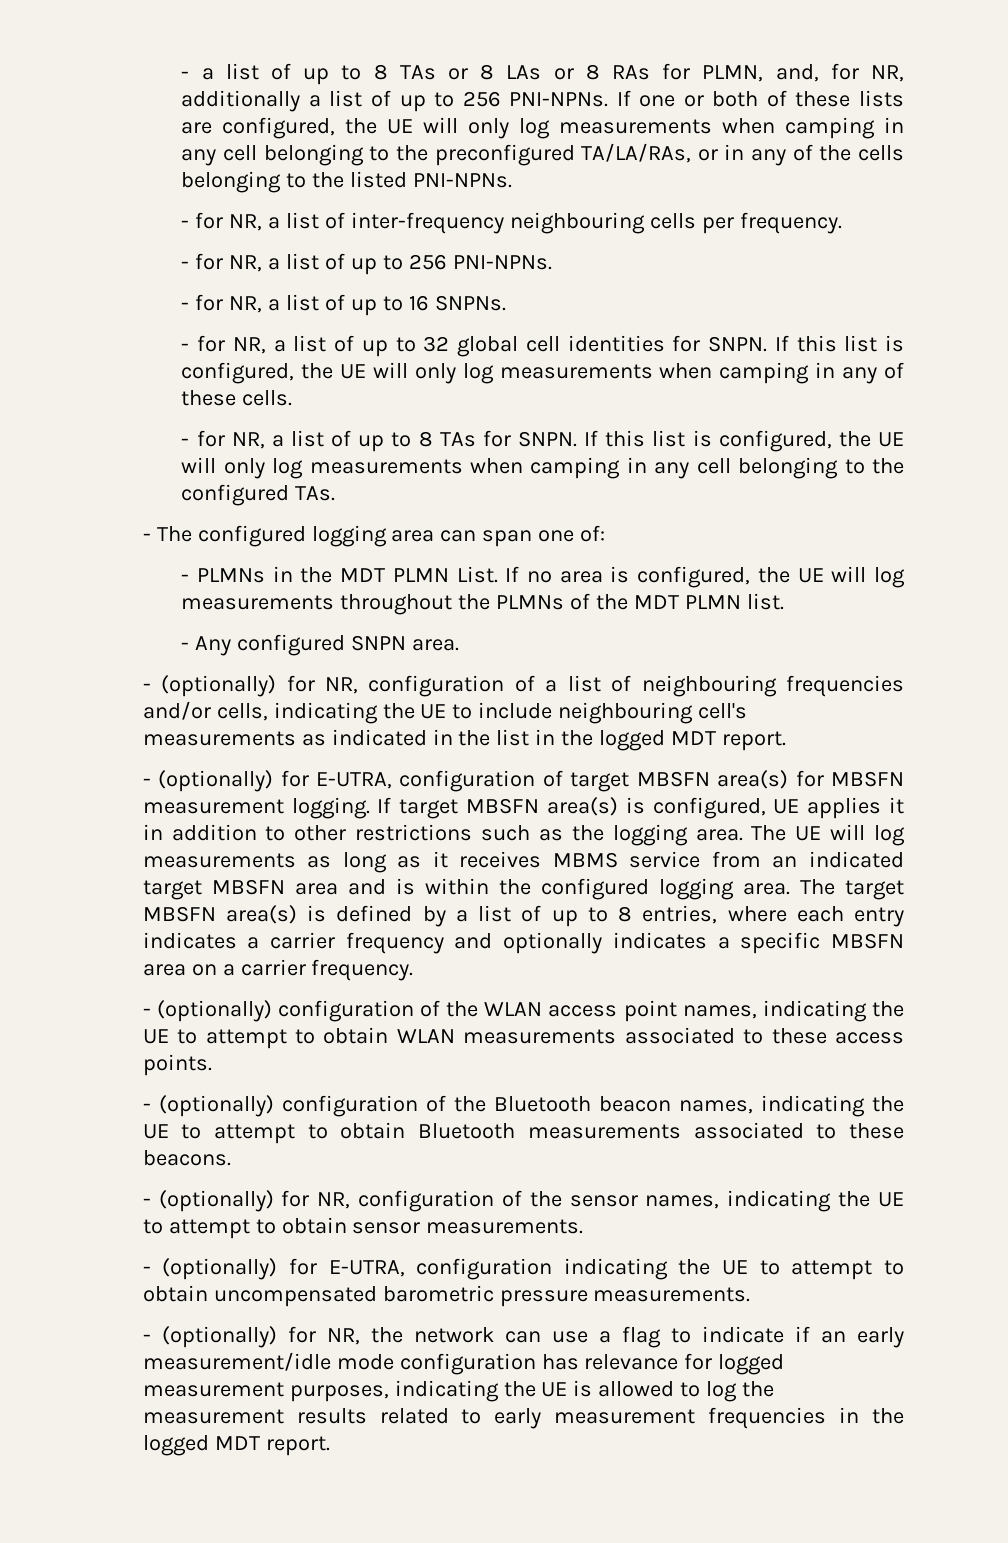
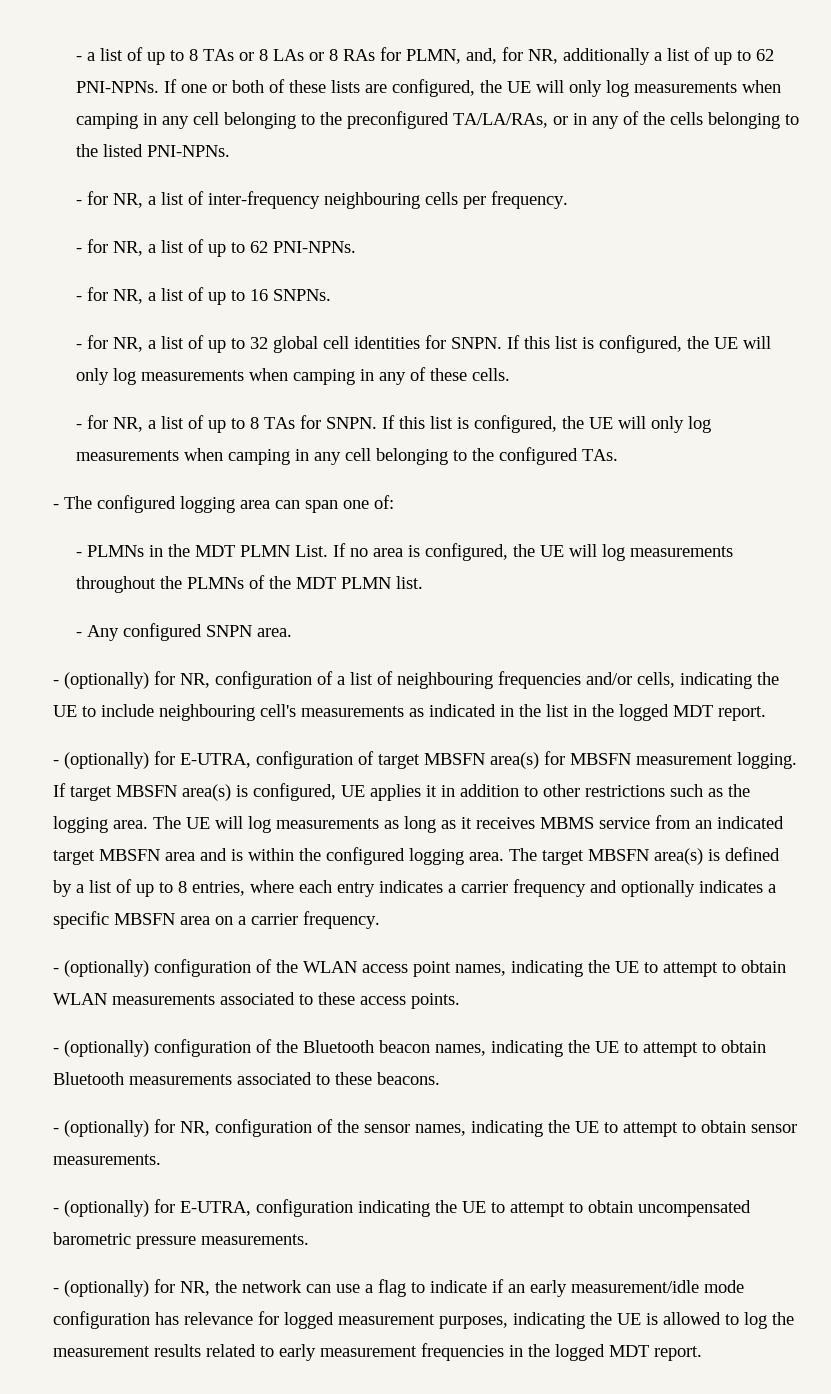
[462,91,501,107] 256 -> [756,49,775,61] 62
[408,254,447,270] 256 -> [250,241,269,253] 62

